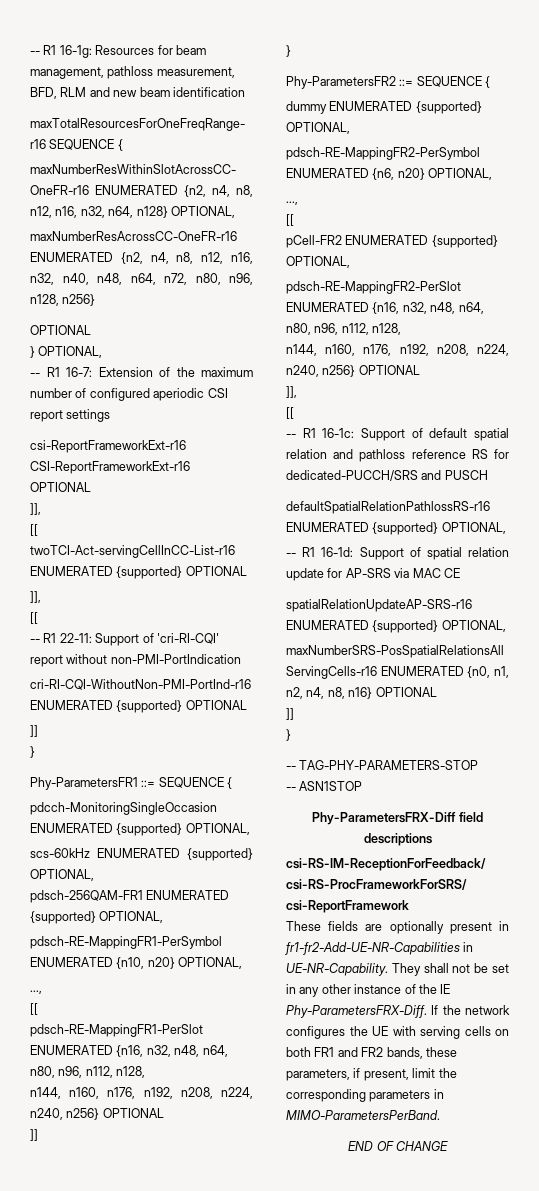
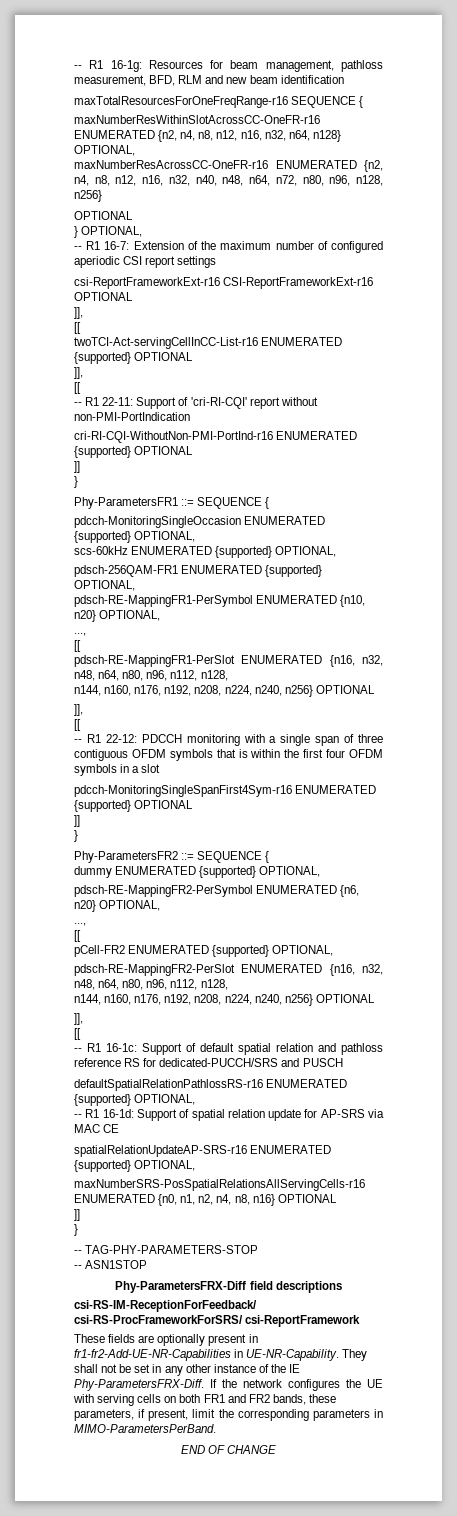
(164, 1113) none -> [74,704,83,716] [74,719,81,731] [74,734,383,746] [74,749,383,761] [74,764,161,776] [74,785,377,797] [74,800,194,812] // ]], // [[ // -- R1 22-12: PDCCH monitoring with a single span of three contiguous OFDM symbols that is within the first four OFDM symbols in a slot // pdcch-MonitoringSingleSpanFirst4Sym-r16 ENUMERATED {supported} OPTIONAL

